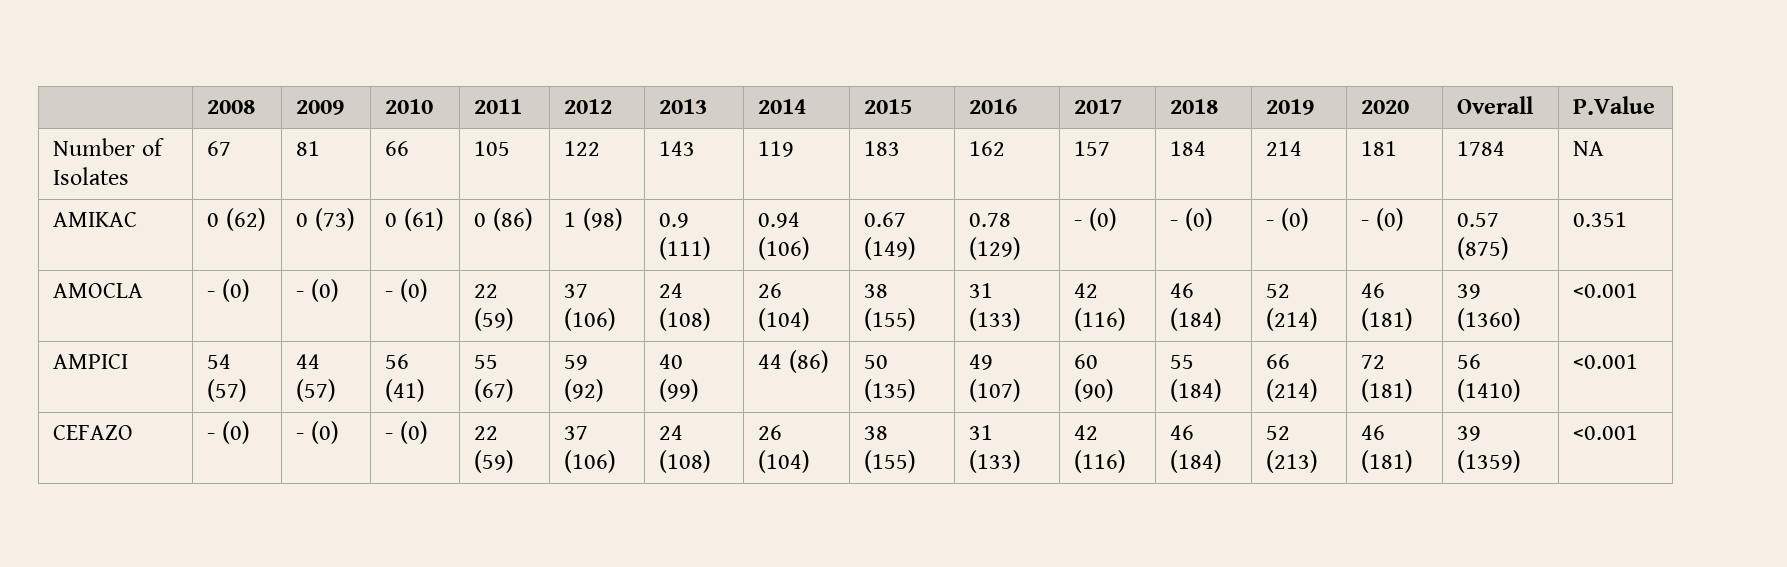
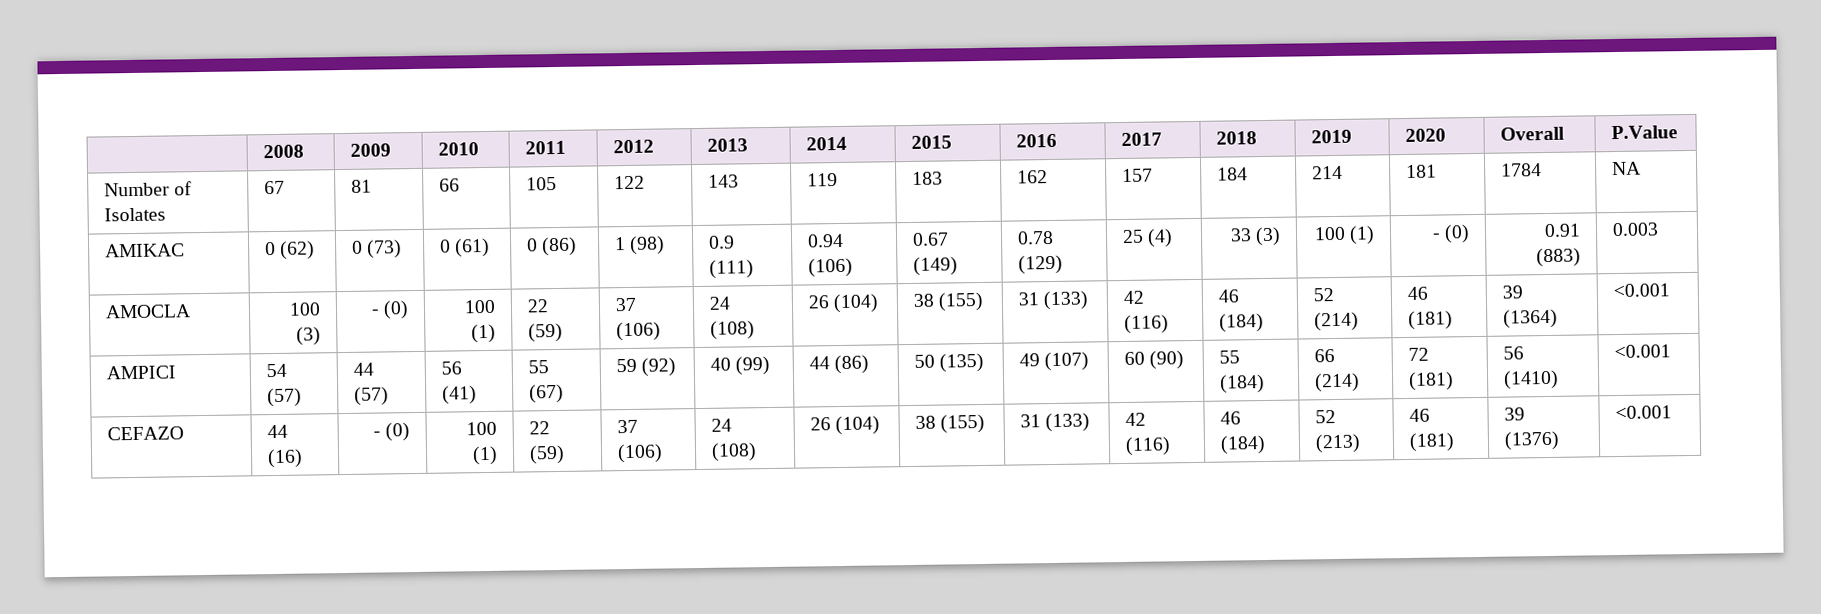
[1074,208,1117,231] [1170,208,1213,231] [1266,208,1309,231] [1361,208,1404,231] [1457,213,1500,227] [1457,237,1510,260] [1573,212,1628,227] [53,283,144,298] [207,279,250,302] [296,279,339,302] [385,279,428,302] - (0) | - (0) | - (0) | - (0) | 0.57 (875) | 0.351 // AMOCLA | - (0) | - (0) | - (0) -> [1121,228,1174,248] [1229,226,1282,247] [1313,225,1376,245] [1432,224,1471,244] [1544,223,1582,238] [1536,247,1582,268] [1611,222,1659,237] [104,304,191,319] [289,302,322,316] [296,326,322,346] [370,300,410,320] [464,299,497,314] [471,323,497,344] 25 (4) | 33 (3) | 100 (1) | - (0) | 0.91 (883) | 0.003 // AMOCLA | 100 (3) | - (0) | 100 (1)
[1457,308,1522,331] (1360) -> [1502,308,1558,329] (1364)
[207,421,250,444] [296,421,339,444] [385,421,428,444] - (0) | - (0) | - (0) -> [266,424,288,439] [266,448,303,469] [372,422,411,442] [466,421,498,436] [472,445,499,466] 44 (16) | - (0) | 100 (1)
[1457,450,1522,473] (1359) -> [1503,430,1560,451] (1376)

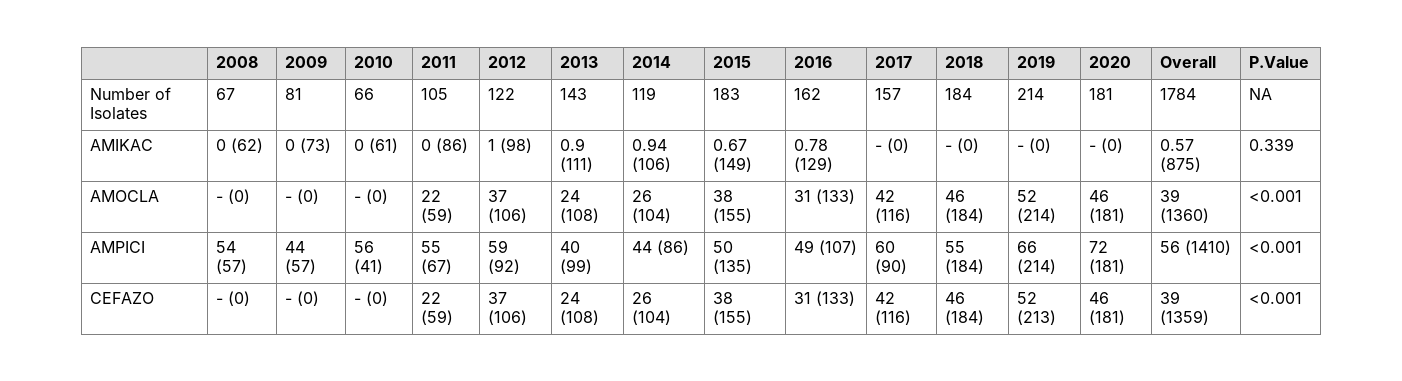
[1121,228,1174,248] [1229,226,1282,247] [1313,225,1376,245] [1432,224,1471,244] [1544,223,1582,238] [1536,247,1582,268] [1611,222,1659,237] [104,304,191,319] [289,302,322,316] [296,326,322,346] [370,300,410,320] [464,299,497,314] [471,323,497,344] 25 (4) | 33 (3) | 100 (1) | - (0) | 0.91 (883) | 0.003 // AMOCLA | 100 (3) | - (0) | 100 (1) -> [875,138,910,153] [945,138,980,153] [1017,138,1052,153] [1089,138,1124,153] [1160,139,1195,151] [1160,157,1202,172] [1249,138,1295,151] [90,190,160,202] [216,189,251,204] [285,189,320,204] [354,189,389,204] - (0) | - (0) | - (0) | - (0) | 0.57 (875) | 0.339 // AMOCLA | - (0) | - (0) | - (0)
[1502,308,1558,329] (1364) -> [1160,208,1210,223] (1360)
[266,424,288,439] [266,448,303,469] [372,422,411,442] [466,421,498,436] [472,445,499,466] 44 (16) | - (0) | 100 (1) -> [216,291,251,306] [285,291,320,306] [354,291,389,306] - (0) | - (0) | - (0)
[1503,430,1560,451] (1376) -> [1160,310,1210,325] (1359)

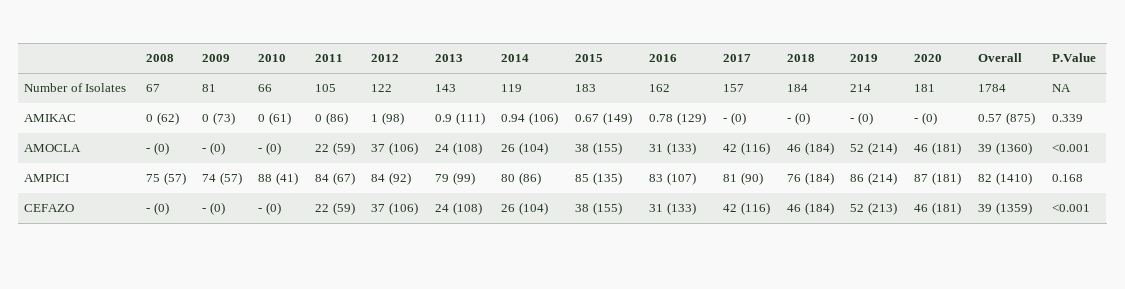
[216,241,237,253] [216,259,248,274] [285,241,306,253] [285,259,317,274] [354,241,375,253] 54 (57) | 44 (57) | 56 -> [146,172,186,185] [202,172,242,185] [258,174,273,182] 75 (57) | 74 (57) | 88
[421,241,442,253] 55 -> [315,174,330,182] 84
[488,240,509,253] 59 -> [371,174,386,182] 84
[560,241,581,253] 40 -> [435,174,450,182] 79
[632,240,690,255] [713,241,734,253] 44 (86) | 50 -> [501,172,541,185] [575,174,590,182] 80 (86) | 85
[794,240,815,253] 49 -> [649,174,664,182] 83
[875,241,896,253] 60 -> [723,174,738,182] 81
[945,241,966,253] [945,259,985,274] [1017,241,1038,253] [1017,259,1057,274] [1089,241,1109,253] [1089,259,1126,274] [1160,241,1181,253] 55 (184) | 66 (214) | 72 (181) | 56 -> [787,172,834,185] [850,172,897,185] [914,172,961,185] [978,174,993,182] 76 (184) | 86 (214) | 87 (181) | 82
[1249,241,1303,253] <0.001 -> [1052,174,1084,182] 0.168

